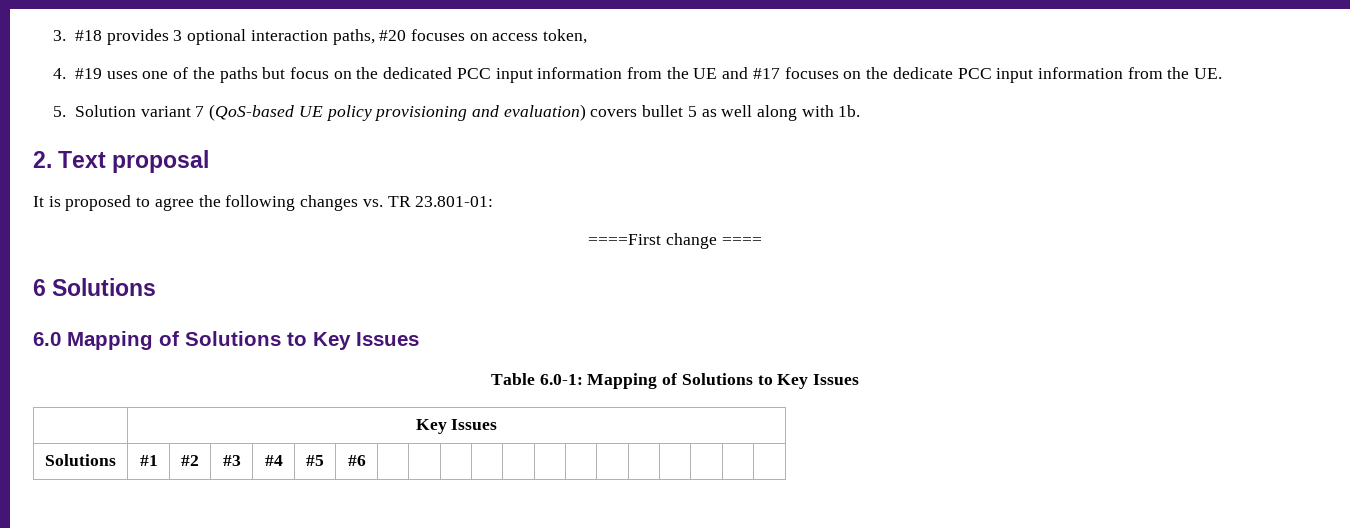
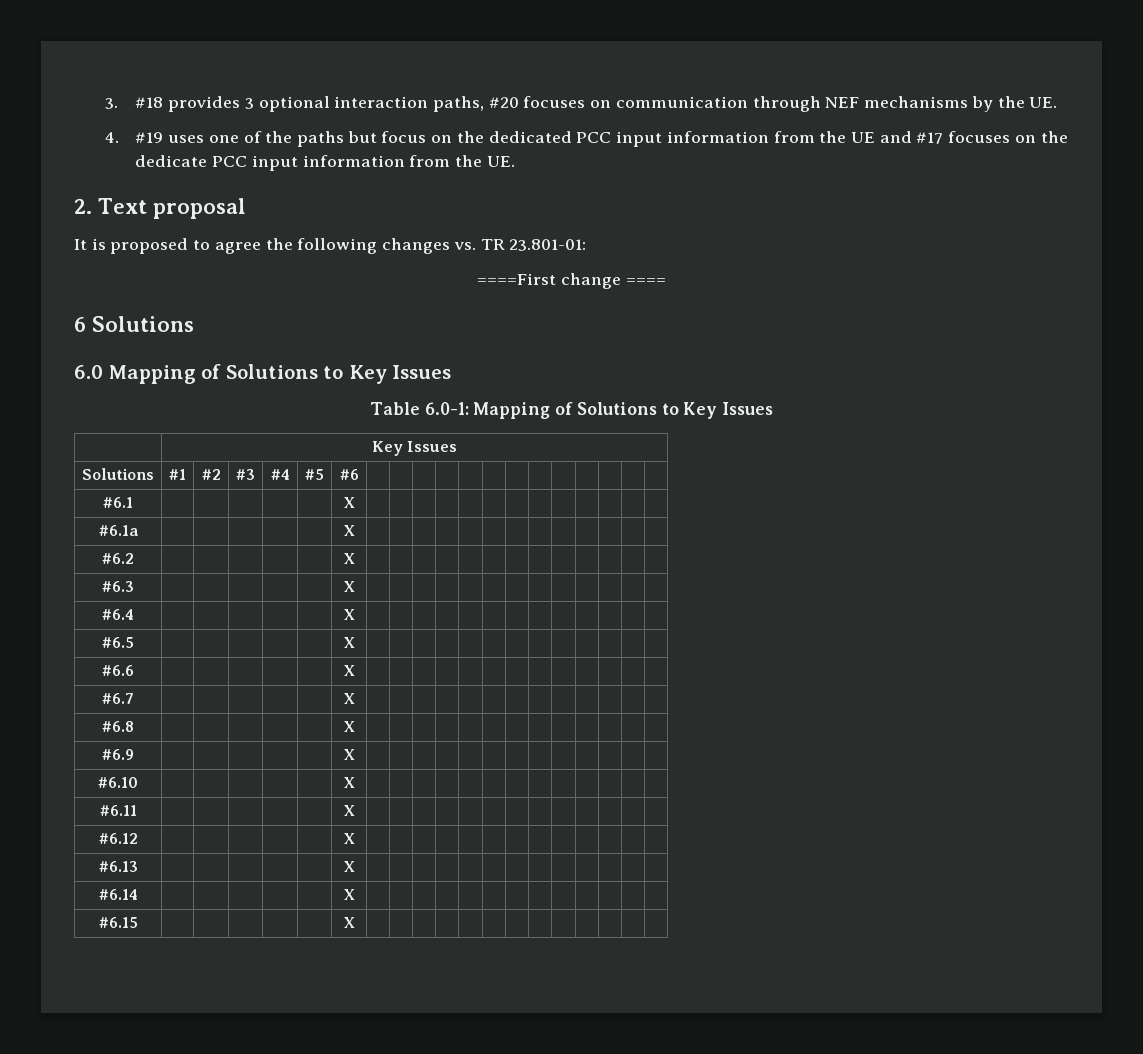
[492,29,588,44] access token, -> [615,96,1058,112] communication through NEF mechanisms by the UE.
[53,104,861,121] // 5. Solution variant 7 (QoS-based UE policy provisioning and evaluation) covers bullet 5 as well along with 1b. -> (515, 161) none
(366, 460) none -> [103,497,133,508] [343,497,355,508] [98,525,139,536] [343,525,355,536] [102,553,134,564] [343,553,355,564] [102,581,134,592] [343,581,355,592] [102,609,134,620] [343,609,355,620] [102,637,134,648] [343,637,355,648] [102,665,134,676] [343,665,355,676] [102,693,134,704] [343,693,355,704] [102,721,134,732] [343,721,355,732] [102,749,134,760] [343,749,355,760] [98,777,138,788] [343,777,355,788] [99,805,137,816] [343,805,355,816] [98,833,138,844] [343,833,355,844] [98,861,138,872] [343,861,355,872] [98,889,138,900] [343,889,355,900] [98,917,138,928] [343,917,355,928] // #6.1 | | | | | | X | | | | | | | | | | | | | // #6.1a | | | | | | X | | | | | | | | | | | | | // #6.2 | | | | | | X | | | | | | | | | | | | | // #6.3 | | | | | | X | | | | | | | | | | | | | // #6.4 | | | | | | X | | | | | | | | | | | | | // #6.5 | | | | | | X | | | | | | | | | | | | | // #6.6 | | | | | | X | | | | | | | | | | | | | // #6.7 | | | | | | X | | | | | | | | | | | | | // #6.8 | | | | | | X | | | | | | | | | | | | | // #6.9 | | | | | | X | | | | | | | | | | | | | // #6.10 | | | | | | X | | | | | | | | | | | | | // #6.11 | | | | | | X | | | | | | | | | | | | | // #6.12 | | | | | | X | | | | | | | | | | | | | // #6.13 | | | | | | X | | | | | | | | | | | | | // #6.14 | | | | | | X | | | | | | | | | | | | | // #6.15 | | | | | | X | | | | | | | | | | | | |

